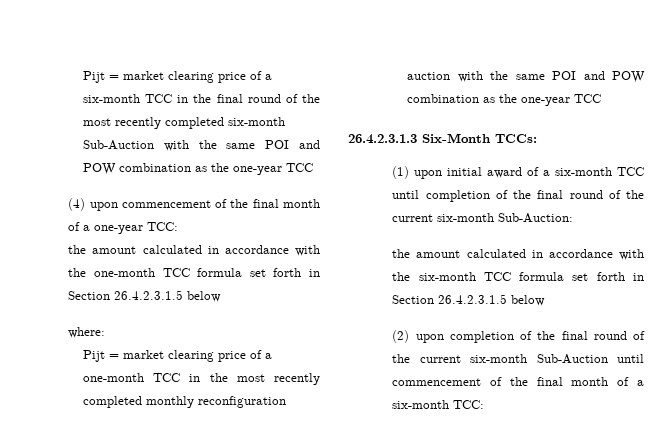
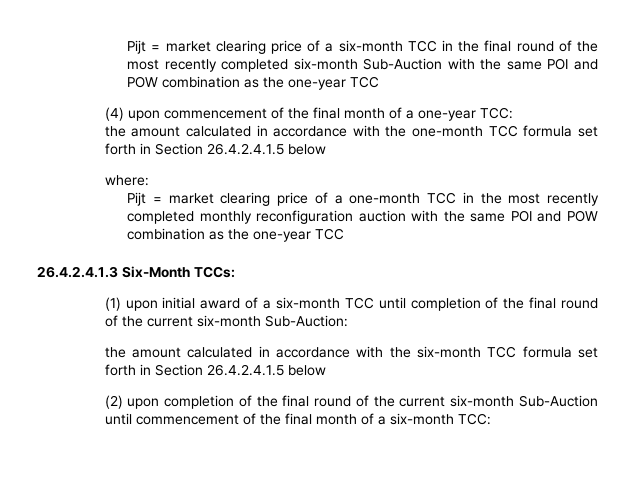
[114,290,184,300] 26.4.2.3.1.5 -> [206,143,284,155] 26.4.2.4.1.5
[348,134,417,144] 26.4.2.3.1.3 -> [37,266,118,278] 26.4.2.4.1.3
[438,294,508,304] 26.4.2.3.1.5 -> [206,364,284,376] 26.4.2.4.1.5

